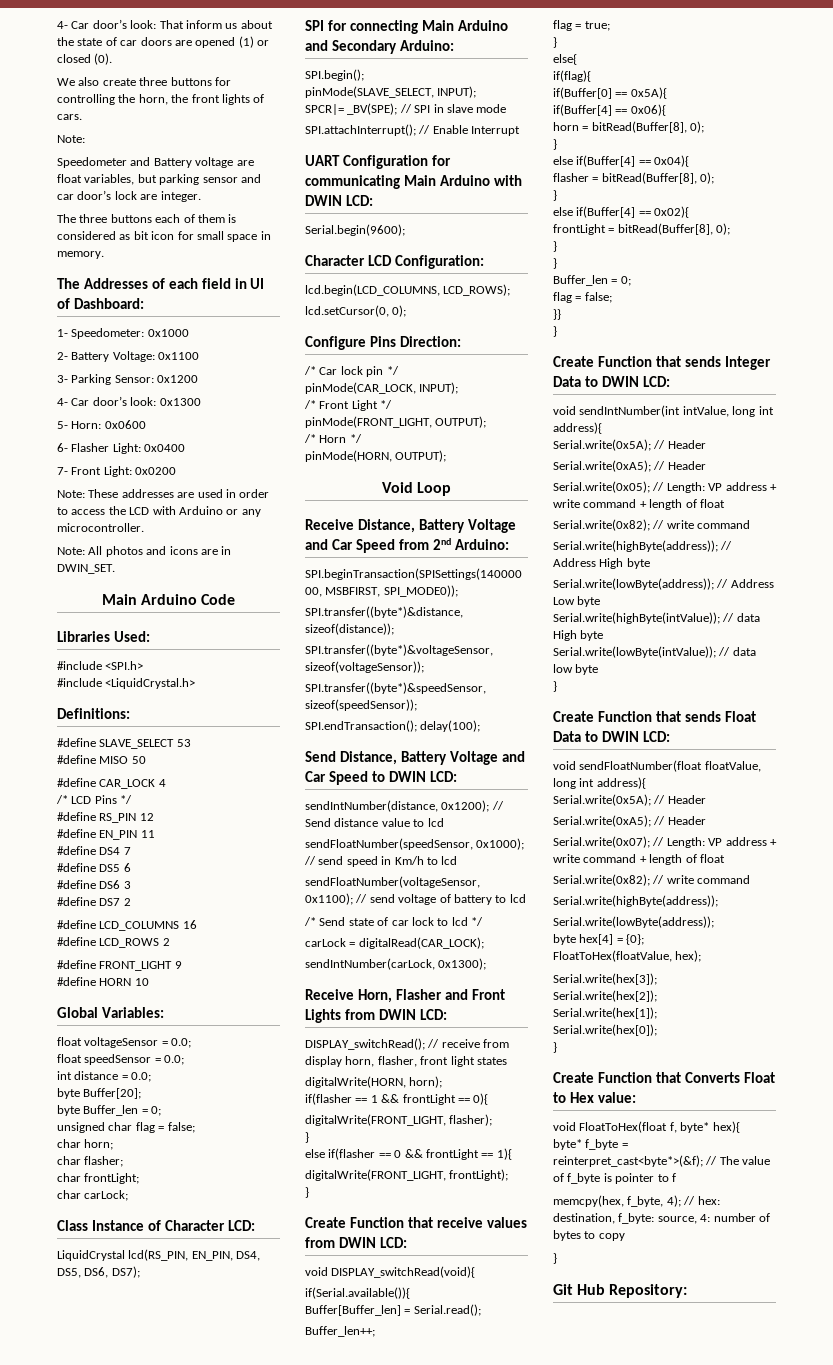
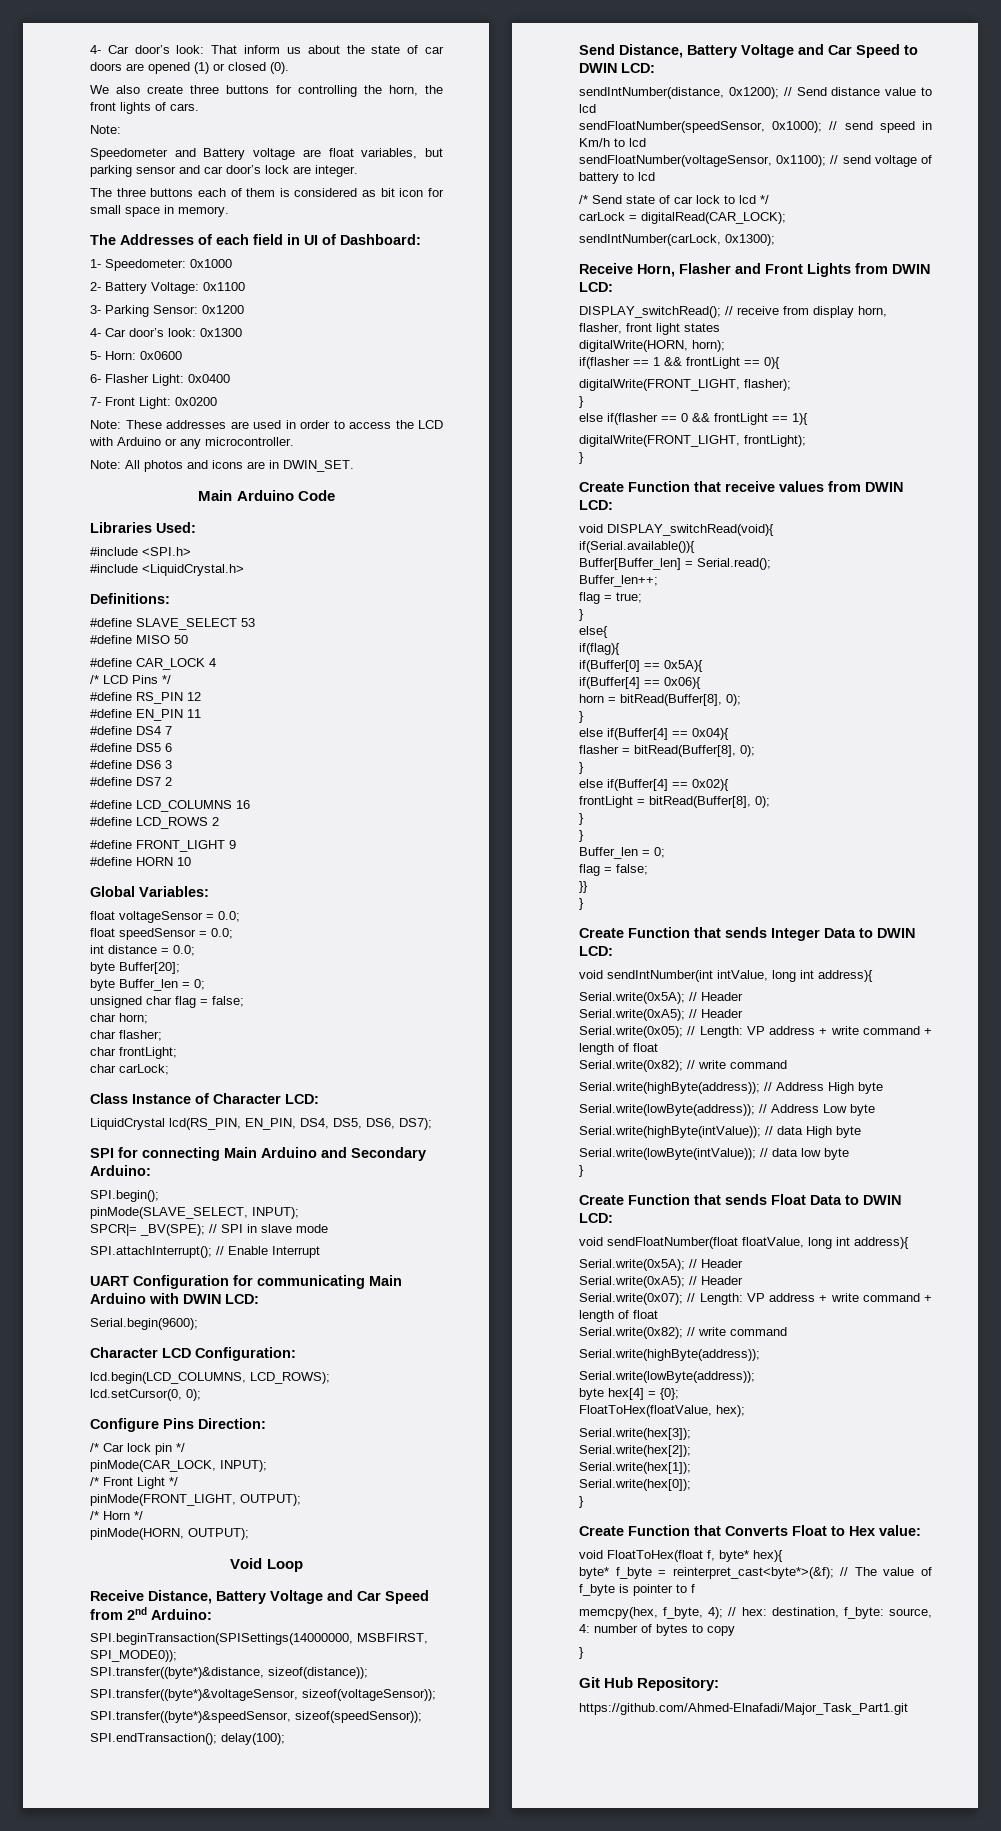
(688, 1291) none -> [579,1703,908,1715] // https://github.com/Ahmed-Elnafadi/Major_Task_Part1.git

